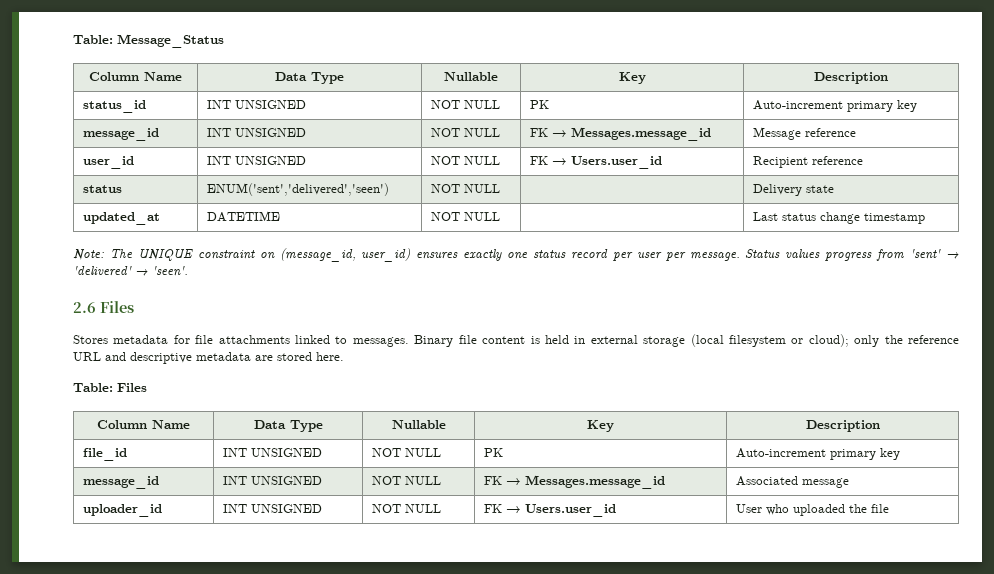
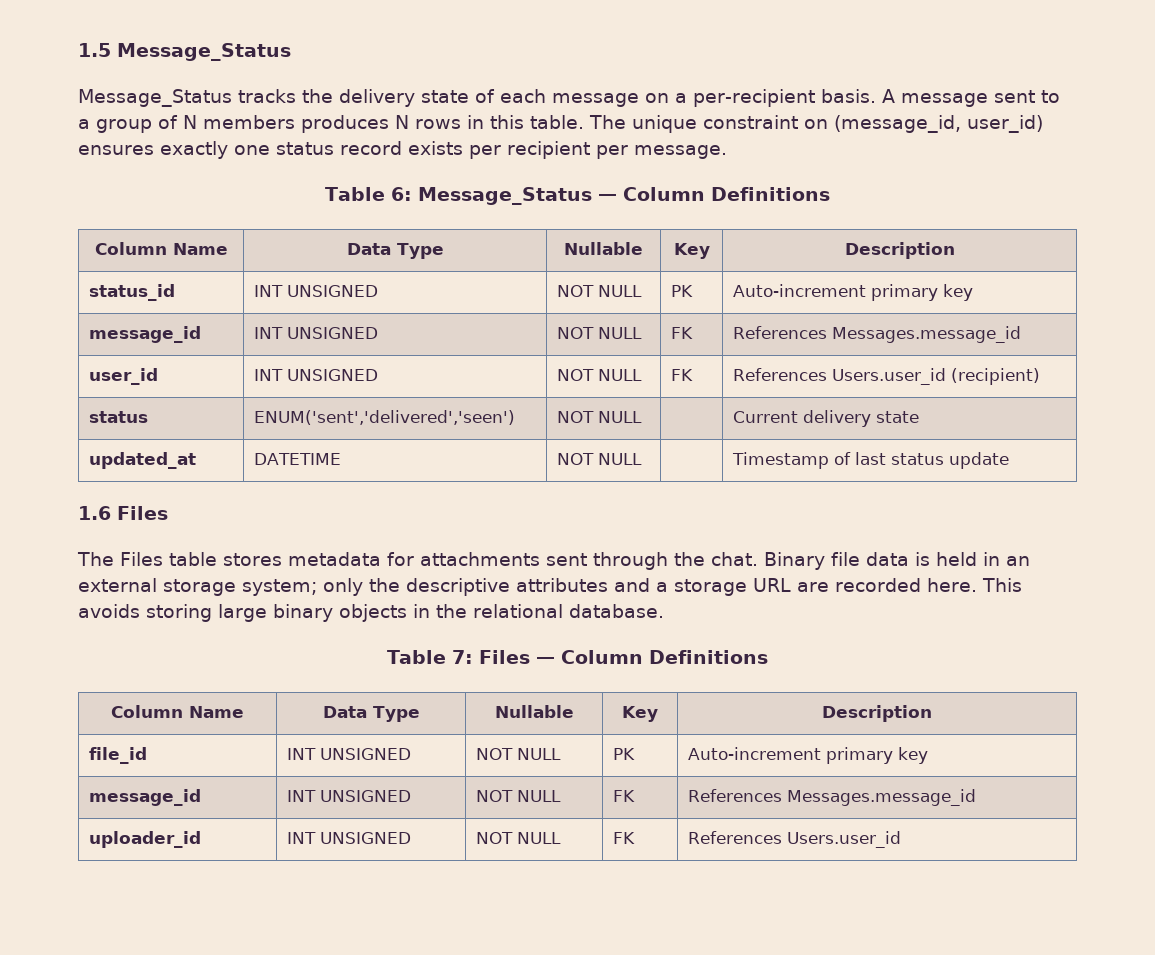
[73,34,224,48] Table: Message_Status -> [78,43,291,61] [78,89,1060,107] [78,115,1043,133] [78,141,727,159] [325,187,830,205] 1.5 Message_Status // Message_Status tracks the delivery state of each message on a per-recipient basis. A message sent to a group of N members produces N rows in this table. The unique constraint on (message_id, user_id) ensures exactly one status record exists per recipient per message. // Table 6: Message_Status — Column Definitions
[551,127,711,141] [752,127,856,140] → Messages.message_id | Message reference -> [732,326,1021,343] | References Messages.message_id
[551,156,662,169] [752,156,863,168] → Users.user_id | Recipient reference -> [732,368,1040,385] | References Users.user_id (recipient)
[752,184,802,196] Delivery -> [732,410,871,427] Current delivery
[752,212,925,224] [73,248,960,262] [73,266,188,276] [73,301,134,313] [73,335,409,347] Last status change timestamp // Note: The UNIQUE constraint on (message_id, user_id) ensures exactly one status record per user per message. Status values progress from 'sent' → 'delivered' → 'seen'. // 2.6 Files // Stores metadata for file attachments linked to messages. -> [731,452,1009,469] [78,506,168,520] [77,552,758,570] Timestamp of last status update // 1.6 Files // The Files table stores metadata for attachments sent through the chat.
[482,336,526,344] content -> [865,552,909,566] data
(586, 340) none -> [1005,556,1030,566] an
[690,334,959,347] [73,352,344,364] [73,383,147,392] (local filesystem or cloud); only the reference URL and descriptive metadata are stored here. // Table: Files -> [242,578,1022,596] [78,604,664,622] [386,650,769,664] system; only the descriptive attributes and a storage URL are recorded here. This avoids storing large binary objects in the relational database. // Table 7: Files — Column Definitions
[505,475,665,489] [735,476,849,488] → Messages.message_id | Associated message -> [687,789,976,806] | References Messages.message_id
[505,504,616,517] [735,504,889,516] → Users.user_id | User who uploaded the file -> [687,831,901,848] | References Users.user_id

